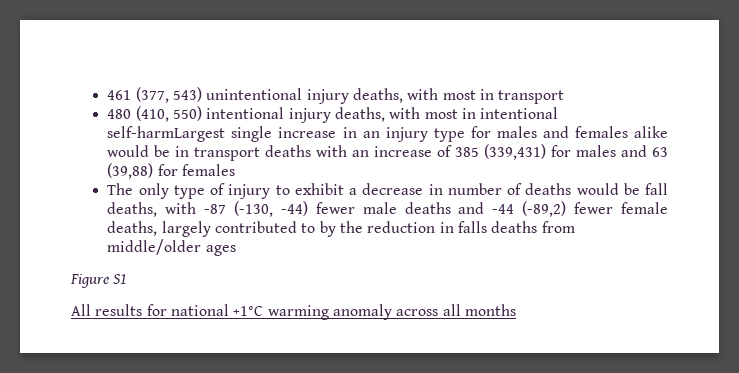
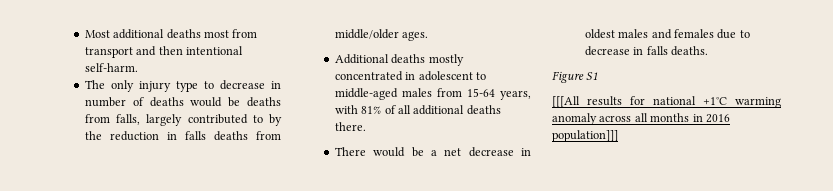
[107,87,565,104] [107,106,559,123] [107,126,668,142] [107,144,668,161] [107,163,235,179] [107,183,358,199] 461 (377, 543) unintentional injury deaths, with most in transport // 480 (410, 550) intentional injury deaths, with most in intentional self-harmLargest single increase in an injury type for males and females alike would be in transport deaths with an increase of 385 (339,431) for males and 63 (39,88) for females // The only type of injury to exhibit a -> [84,29,258,39] [84,46,244,58] [84,63,138,72] [84,80,214,92] Most additional deaths most from transport and then intentional self-harm. // The only injury type to
[645,183,668,195] [107,201,668,217] [107,221,158,236] fall deaths, with -87 (-130, -44) fewer male deaths and -44 (-89,2) fewer female deaths, -> [247,97,281,107] [84,114,141,125] deaths from falls,
[205,245,236,256] ages -> [402,31,429,41] [334,54,464,66] [334,71,487,81] [334,88,531,100] [334,105,501,115] [334,122,366,131] [334,147,531,157] [584,29,750,39] [584,46,709,56] ages. // Additional deaths mostly concentrated in adolescent to middle-aged males from 15-64 years, with 81% of all additional deaths there. // There would be a net decrease in oldest males and females due to decrease in falls deaths.
[71,304,91,316] All -> [552,96,580,108] [[[All
(516, 310) none -> [692,114,730,123] [552,130,618,142] in 2016 population]]]

